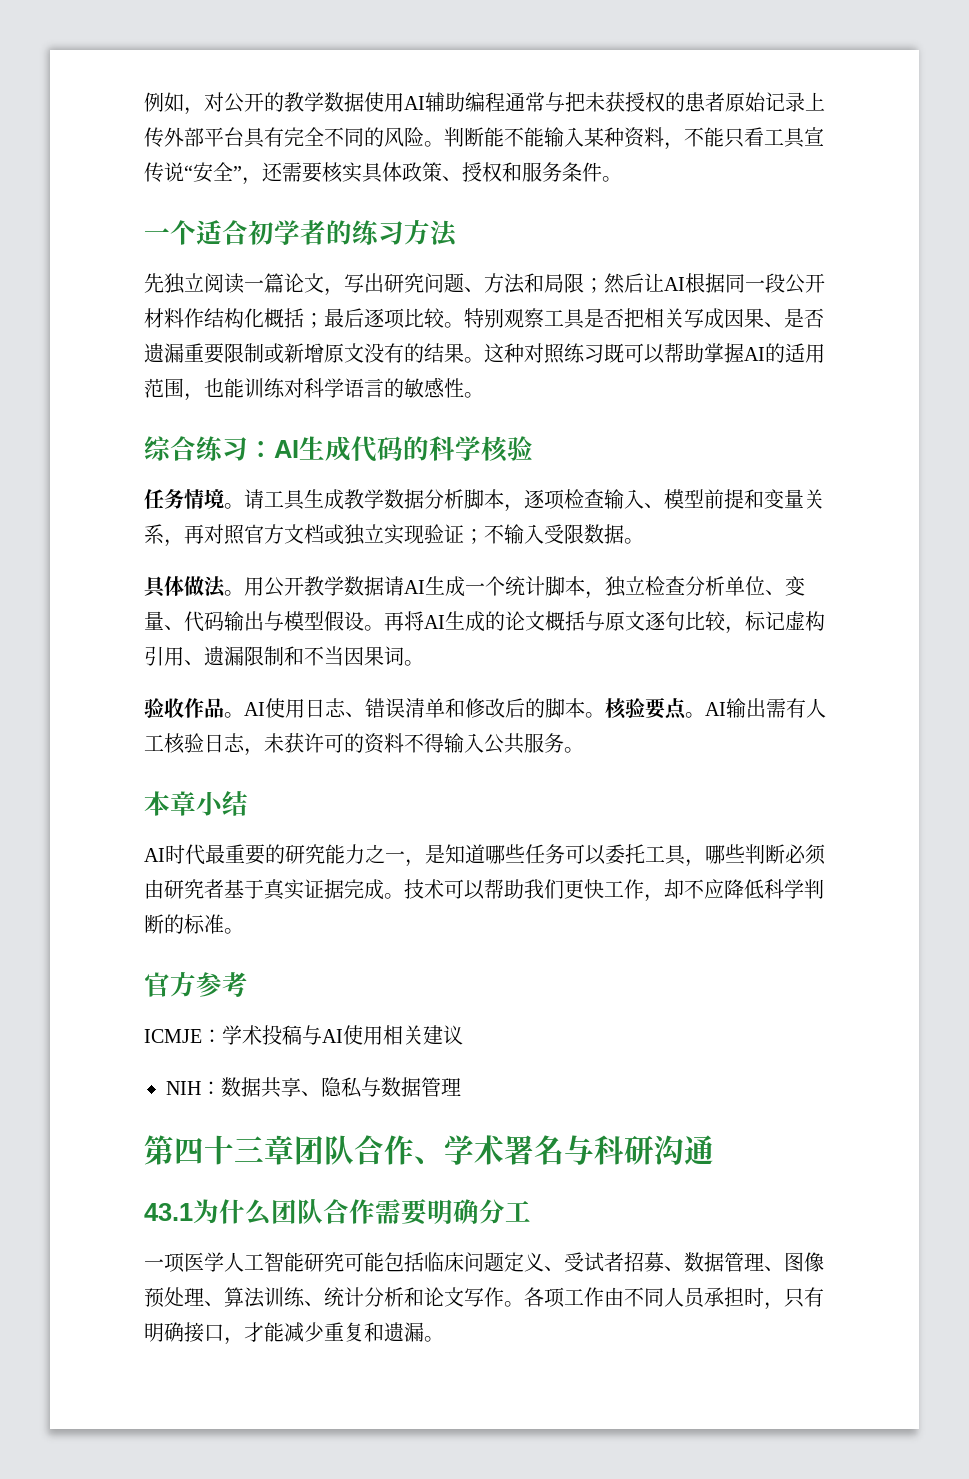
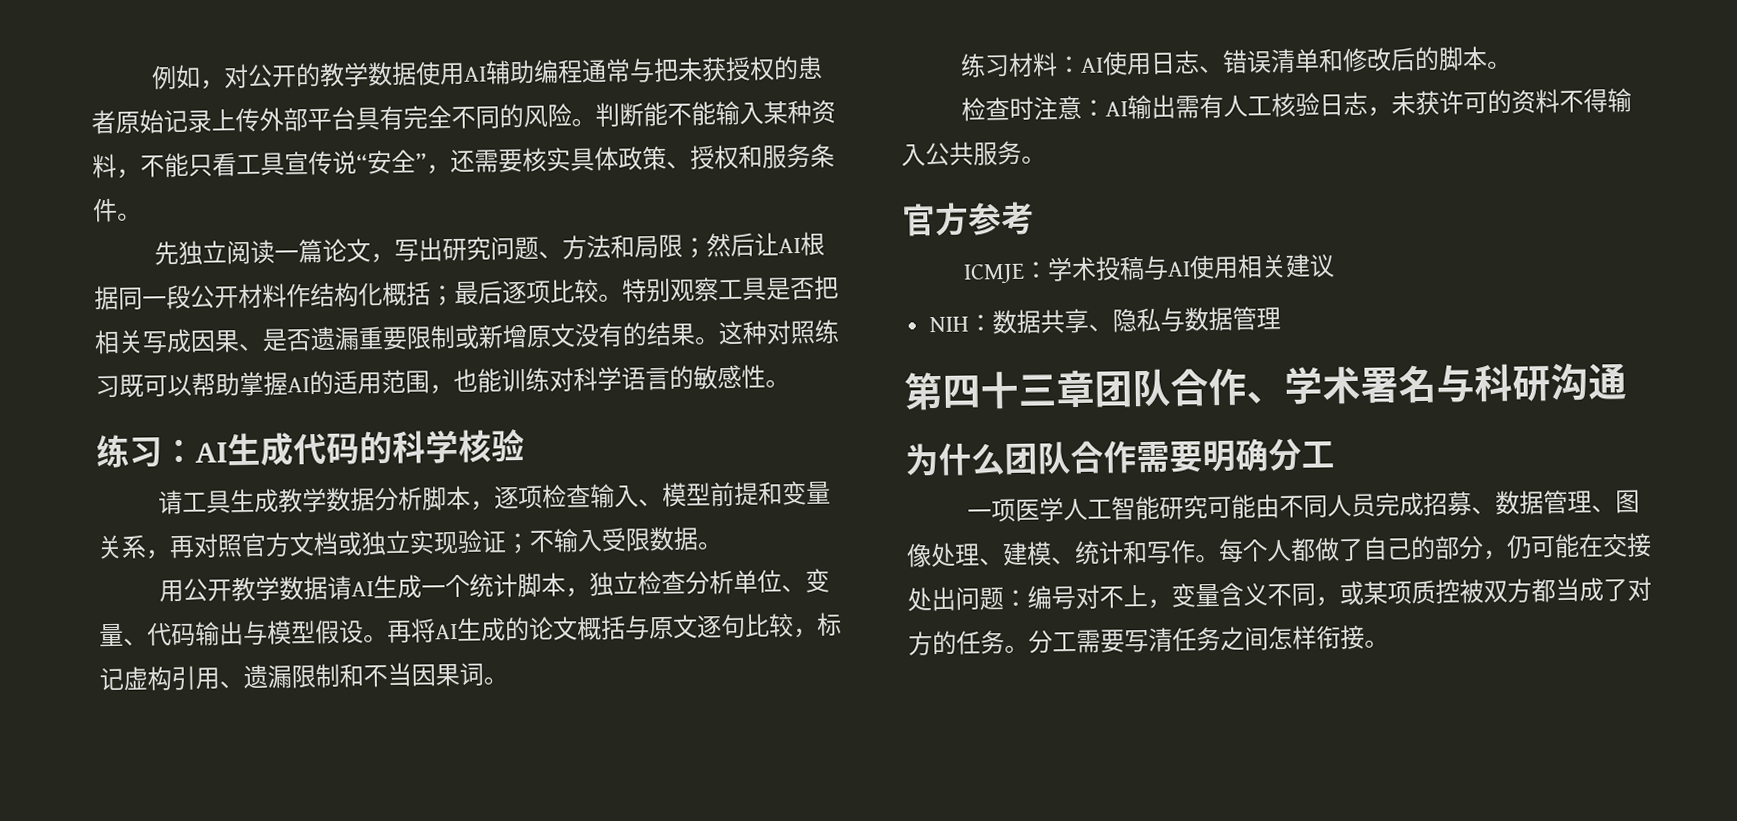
[144,220,458,247] // 一个适合初学者的练习方法 -> (142, 216) none
[144,436,196,461] 综合 -> (790, 383) none
[144,489,244,509] 任务情境。 -> (525, 445) none
[144,576,244,598] 具体做法。 -> (722, 545) none
[144,698,244,718] 验收作品。 -> [959,52,1082,78] 练习材料：
[605,698,705,720] 核验要点。 -> [960,95,1106,122] // 检查时注意：
[144,791,248,816] [144,844,826,867] [144,879,824,902] [144,914,244,934] // 本章小结 // AI时代最重要的研究能力之一，是知道哪些任务可以委托工具，哪些判断必须由研究者基于真实证据完成。技术可以帮助我们更快工作，却不应降低科学判断的标准。 -> (1046, 159) none
[144,1203,193,1221] 43.1 -> (1627, 381) none
[384,1252,624,1272] 包括临床问题定义、受试者 -> [1254,491,1424,519] 由不同人员完成
[144,1287,824,1310] [144,1322,424,1345] 预处理、算法训练、统计分析和论文写作。各项工作由不同人员承担时，只有明确接口，才能减少重复和遗漏 -> [930,532,1652,568] [907,576,1652,612] [908,624,1365,656] 处理、建模、统计和写作。每个人都做了自己的部分，仍可能在交接处出问题：编号对不上，变量含义不同，或某项质控被双方都当成了对方的任务。分工需要写清任务之间怎样衔接

